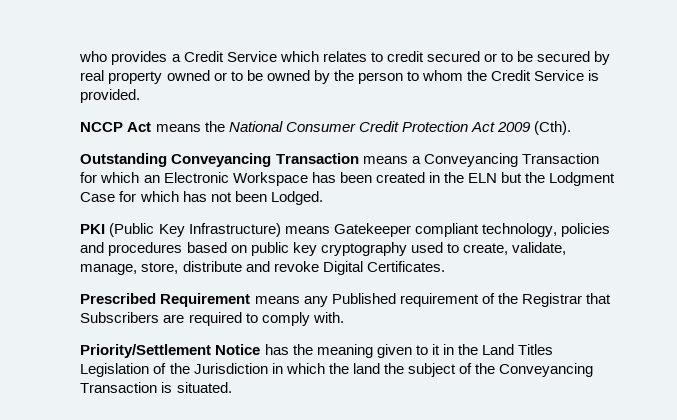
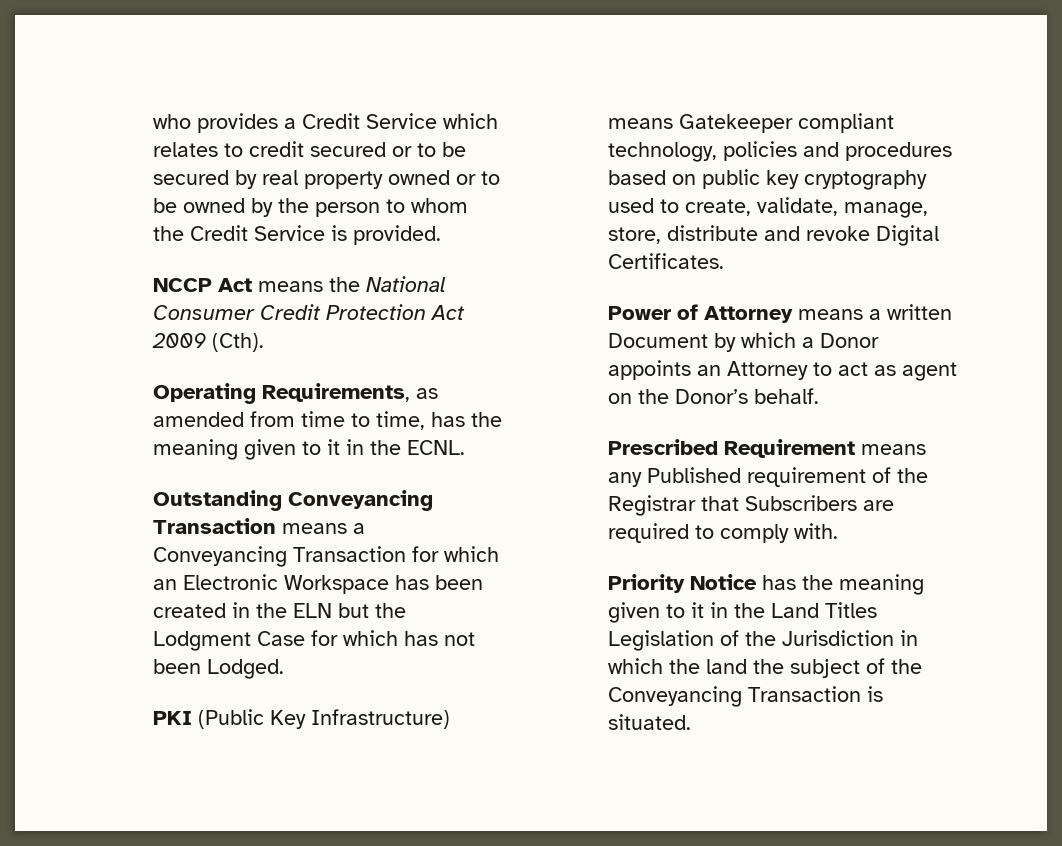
(571, 128) none -> [152,383,438,404] [152,411,502,430] [152,439,465,460] // Operating Requirements, as amended from time to time, has the meaning given to it in the ECNL.
(445, 266) none -> [607,304,952,323] [607,332,879,352] [607,360,957,381] [607,388,819,404] // Power of Attorney means a written Document by which a Donor appoints an Attorney to act as agent on the Donor’s behalf.
[80,344,212,358] Priority/Settlement -> [607,574,685,593] Priority

